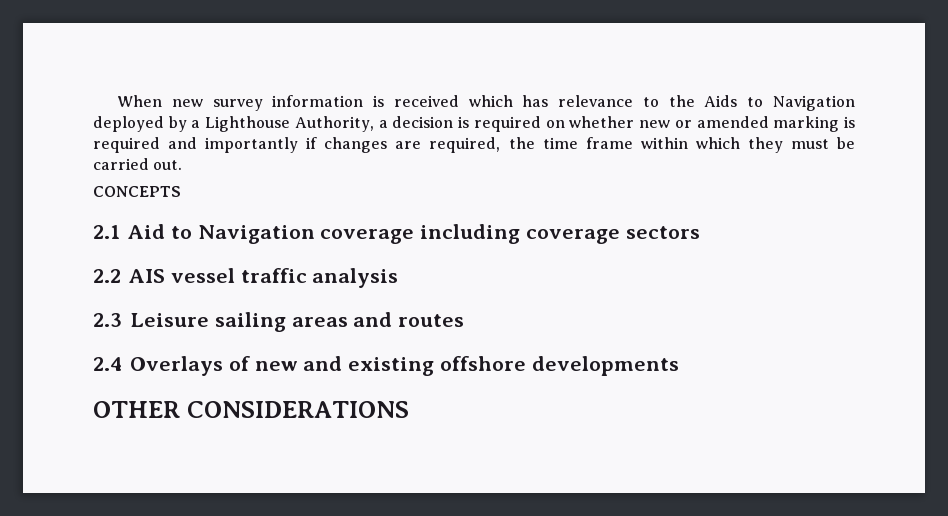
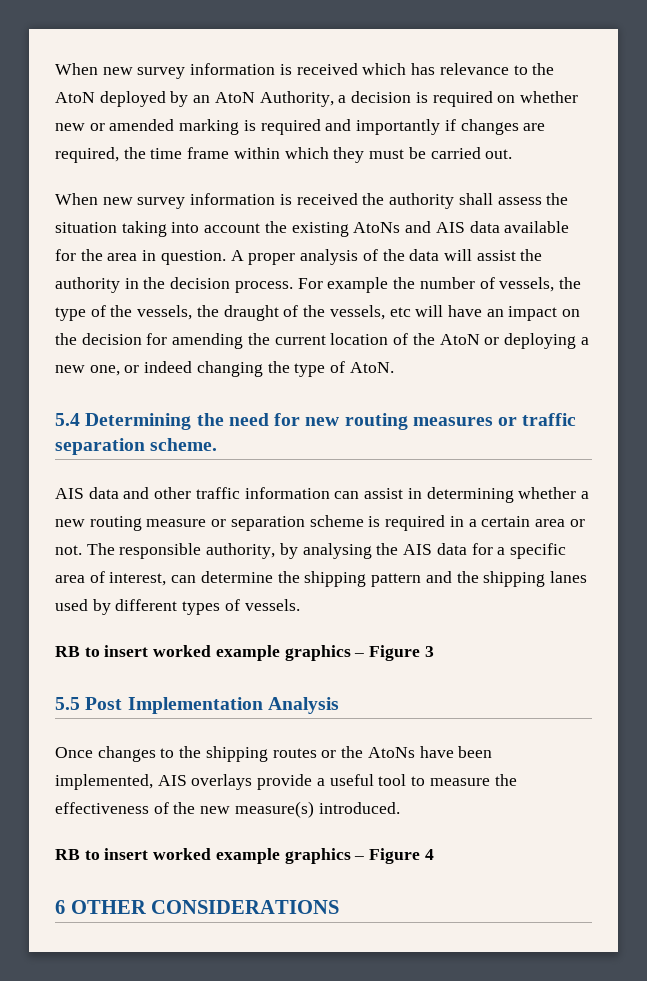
[704,95,856,111] [93,116,291,132] Aids to Navigation deployed by a Lighthouse -> [55,91,255,107] AtoN deployed by an AtoN
[93,186,181,197] [93,224,700,244] [93,268,399,288] [93,312,465,332] [93,356,679,376] CONCEPTS // 2.1 Aid to Navigation coverage including coverage sectors // 2.2 AIS vessel traffic analysis // 2.3 Leisure sailing areas and routes // 2.4 Overlays of new and existing offshore developments // -> [55,193,569,209] [55,221,570,237] [55,249,543,265] [55,277,581,293] [55,305,581,321] [55,333,589,349] [55,361,394,377] [55,413,577,430] [55,438,218,455] [55,487,589,503] [55,515,585,531] [55,543,566,559] [55,571,587,587] [55,599,300,615] [55,645,434,661] [55,697,339,714] [55,746,493,762] [55,774,517,790] [55,801,400,818] [55,848,434,864] [55,900,65,914] When new survey information is received the authority shall assess the situation taking into account the existing AtoNs and AIS data available for the area in question. A proper analysis of the data will assist the authority in the decision process. For example the number of vessels, the type of the vessels, the draught of the vessels, etc will have an impact on the decision for amending the current location of the AtoN or deploying a new one, or indeed changing the type of AtoN. // 5.4 Determining the need for new routing measures or traffic separation scheme. // AIS data and other traffic information can assist in determining whether a new routing measure or separation scheme is required in a certain area or not. The responsible authority, by analysing the AIS data for a specific area of interest, can determine the shipping pattern and the shipping lanes used by different types of vessels. // RB to insert worked example graphics – Figure 3 // 5.5 Post Implementation Analysis // Once changes to the shipping routes or the AtoNs have been implemented, AIS overlays provide a useful tool to measure the effectiveness of the new measure(s) introduced. // RB to insert worked example graphics – Figure 4 // 6

